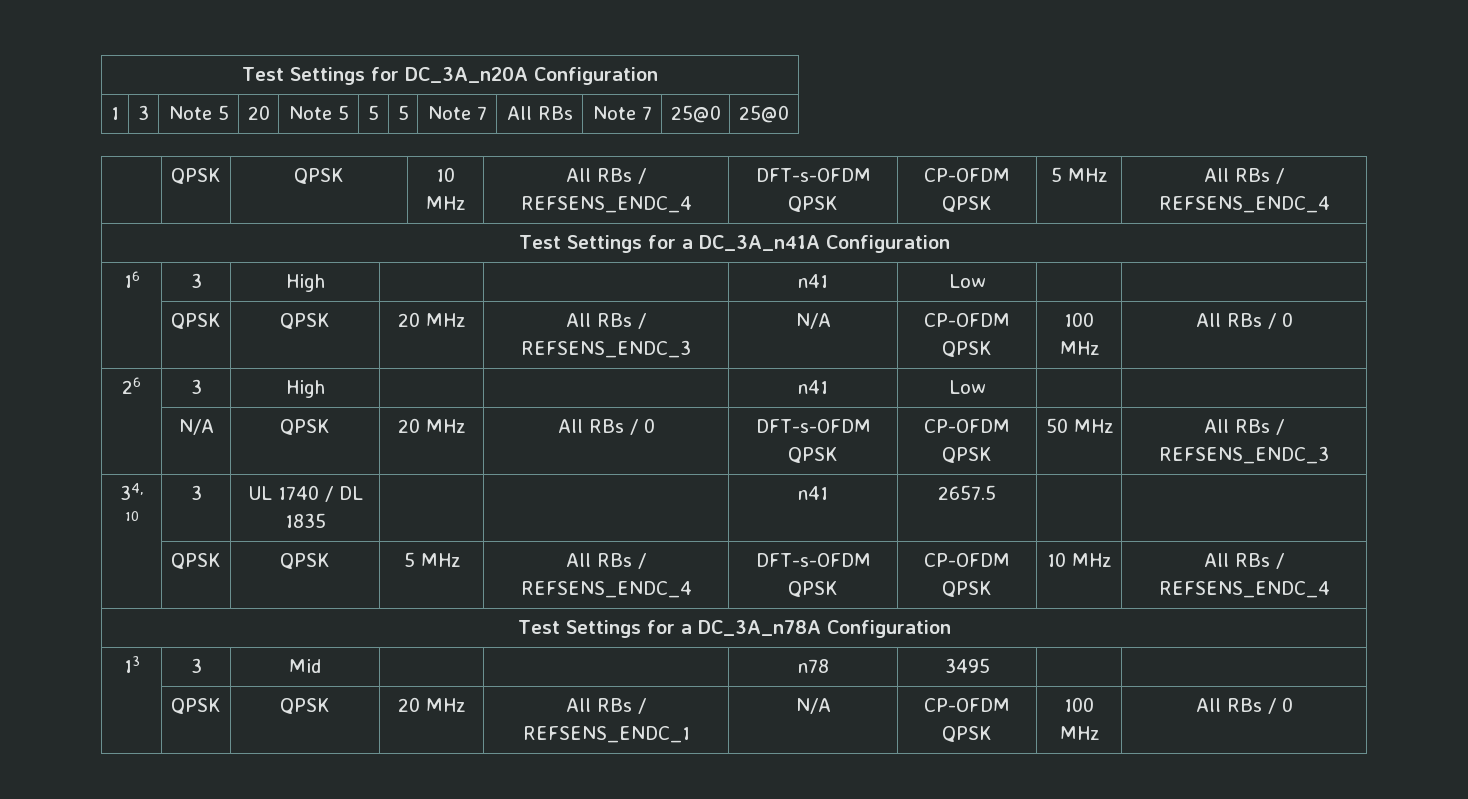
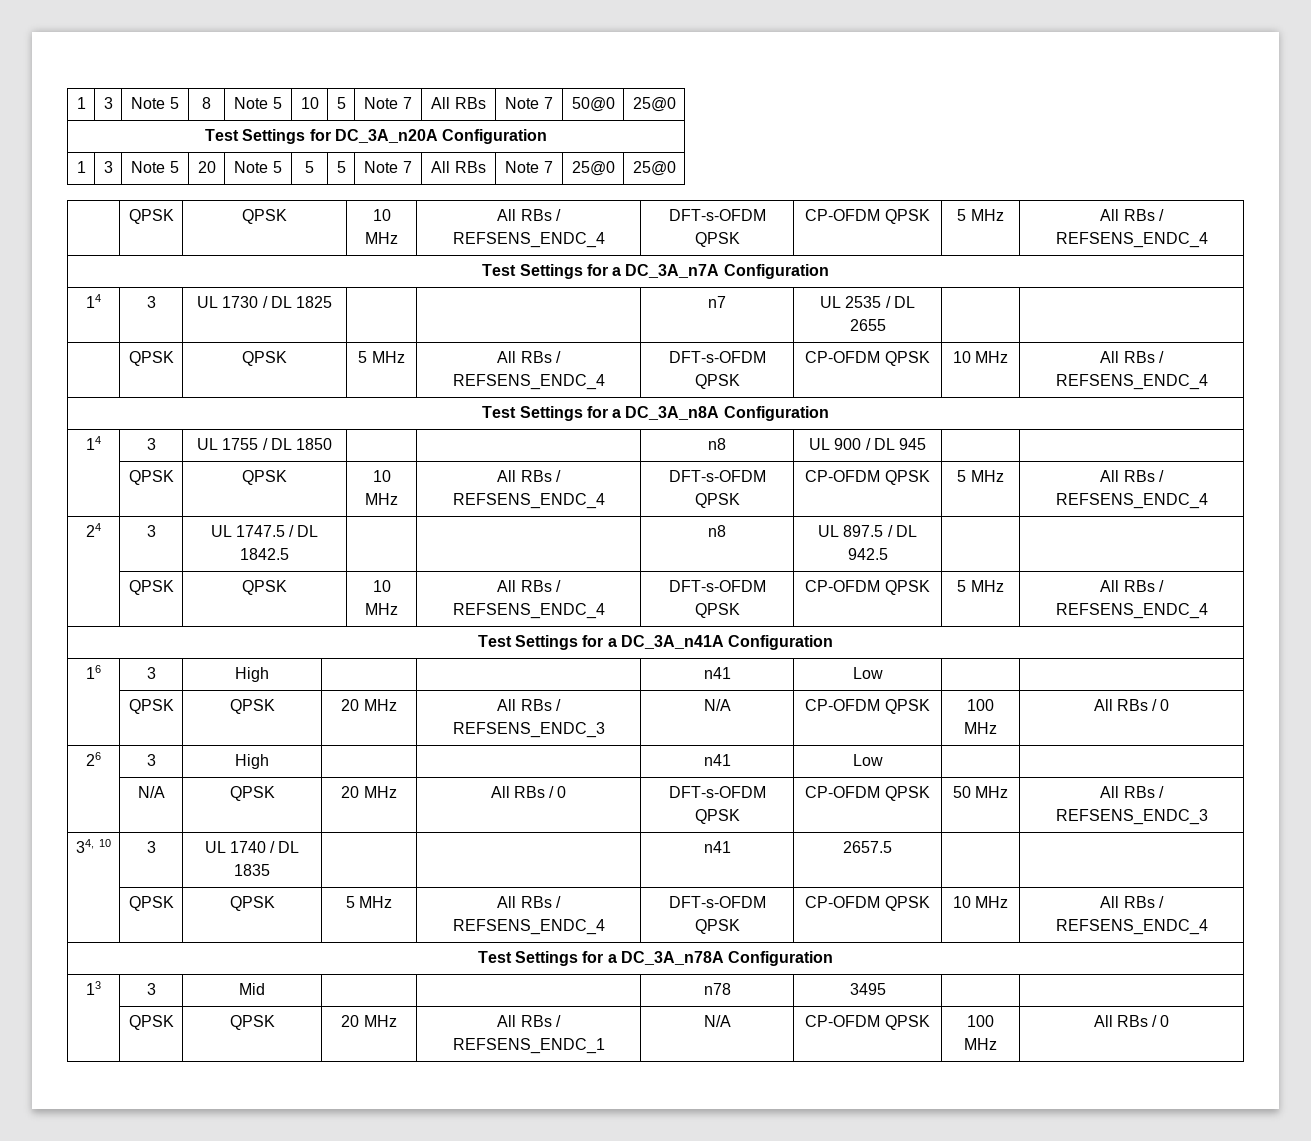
(242, 74) none -> [76,97,86,109] [103,97,113,109] [131,97,179,109] [202,97,211,109] [234,97,282,109] [300,97,319,109] [336,97,346,109] [364,97,412,109] [431,97,486,109] [505,97,553,109] [571,97,615,112] [632,97,676,112] 1 | 3 | Note 5 | 8 | Note 5 | 10 | 5 | Note 7 | All RBs | Note 7 | 50@0 | 25@0 //
(1330, 204) none -> [482,264,829,279] [86,294,101,308] [146,296,156,308] [196,296,333,308] [708,296,726,308] [820,296,915,308] [849,319,886,331] [128,351,174,366] [242,351,287,366] [358,351,405,363] [497,351,561,363] [452,374,605,390] [668,351,766,363] [694,374,740,389] [805,351,930,366] [952,351,1009,363] [1100,351,1164,363] [1055,374,1208,390] [482,406,829,421] [86,436,101,450] [146,438,156,450] [196,438,333,450] [708,438,726,450] [808,438,927,450] [128,470,174,485] [242,470,287,485] [372,470,391,482] [365,493,398,505] [497,470,561,482] [452,493,605,509] [668,470,766,482] [694,493,740,508] [805,470,930,485] [957,470,1004,482] [1100,470,1164,482] [1055,493,1208,509] [86,523,101,537] [146,525,156,537] [210,525,319,537] [240,548,289,560] [708,525,726,537] [818,525,917,537] [847,548,888,560] [128,580,174,595] [242,580,287,595] [372,580,391,592] [365,603,398,615] [497,580,561,592] [452,603,605,619] [668,580,766,592] [694,603,740,618] [805,580,930,595] [957,580,1004,592] [1100,580,1164,592] [1055,603,1208,619] // Test Settings for a DC_3A_n7A Configuration // 14 | 3 | UL 1730 / DL 1825 | | | n7 | UL 2535 / DL 2655 | | // | QPSK | QPSK | 5 MHz | All RBs / REFSENS_ENDC_4 | DFT-s-OFDM QPSK | CP-OFDM QPSK | 10 MHz | All RBs / REFSENS_ENDC_4 // Test Settings for a DC_3A_n8A Configuration // 14 | 3 | UL 1755 / DL 1850 | | | n8 | UL 900 / DL 945 | | // | QPSK | QPSK | 10 MHz | All RBs / REFSENS_ENDC_4 | DFT-s-OFDM QPSK | CP-OFDM QPSK | 5 MHz | All RBs / REFSENS_ENDC_4 // 24 | 3 | UL 1747.5 / DL 1842.5 | | | n8 | UL 897.5 / DL 942.5 | | // | QPSK | QPSK | 10 MHz | All RBs / REFSENS_ENDC_4 | DFT-s-OFDM QPSK | CP-OFDM QPSK | 5 MHz | All RBs / REFSENS_ENDC_4

